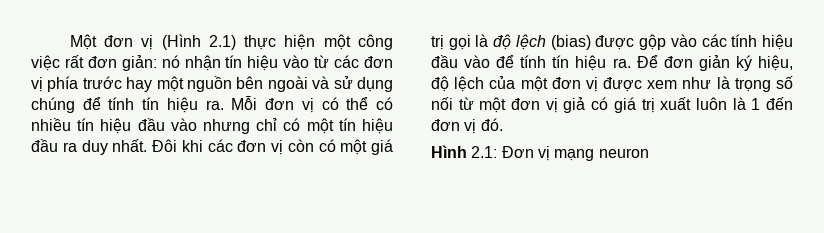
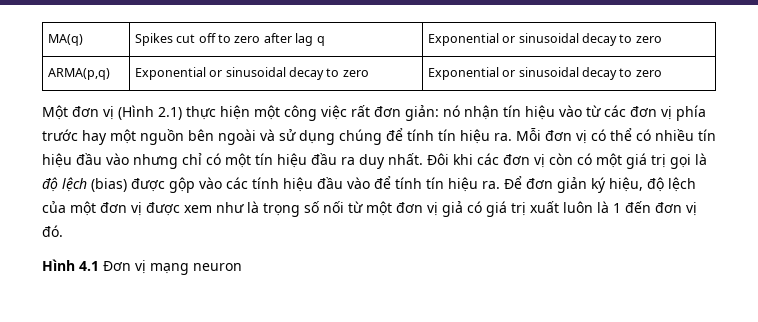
(69, 42) none -> [47,34,83,46] [134,33,325,46] [427,33,662,46] [47,68,110,80] [134,67,369,80] [427,67,662,80] MA(q) | Spikes cut off to zero after lag q | Exponential or sinusoidal decay to zero // ARMA(p,q) | Exponential or sinusoidal decay to zero | Exponential or sinusoidal decay to zero //
[471,146,498,158] 2.1: -> [79,261,99,271] 4.1

